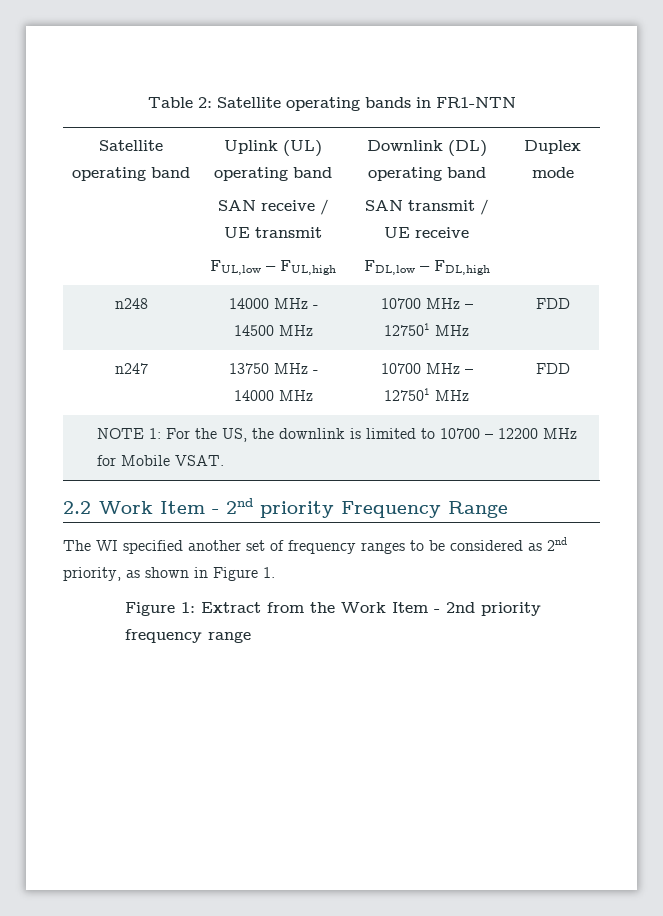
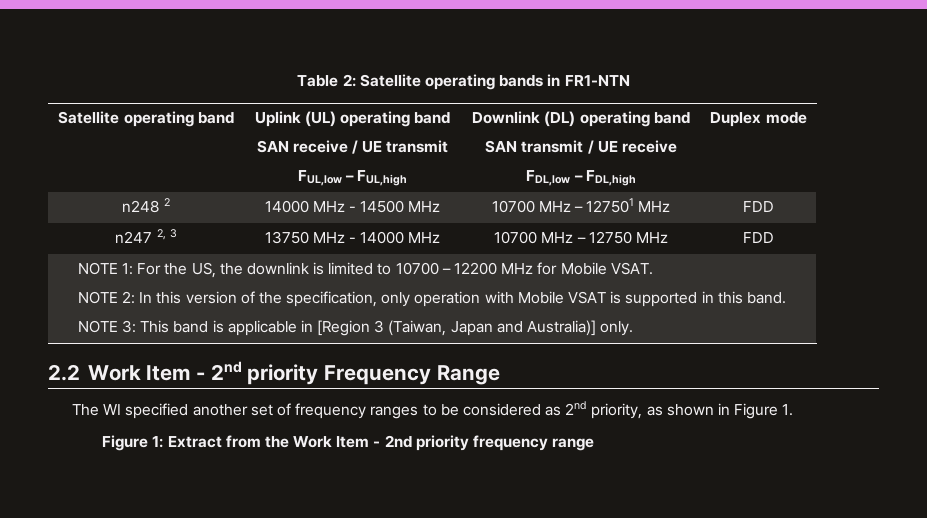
(148, 303) none -> [163,198,170,206] 2
(148, 368) none -> [156,229,177,240] 2, 3
[384,388,430,401] 127501 -> [588,231,632,244] 12750
(224, 460) none -> [77,291,786,307] [77,320,634,336] // NOTE 2: In this version of the specification, only operation with Mobile VSAT is supported in this band. // NOTE 3: This band is applicable in [Region 3 (Taiwan, Japan and Australia)] only.

